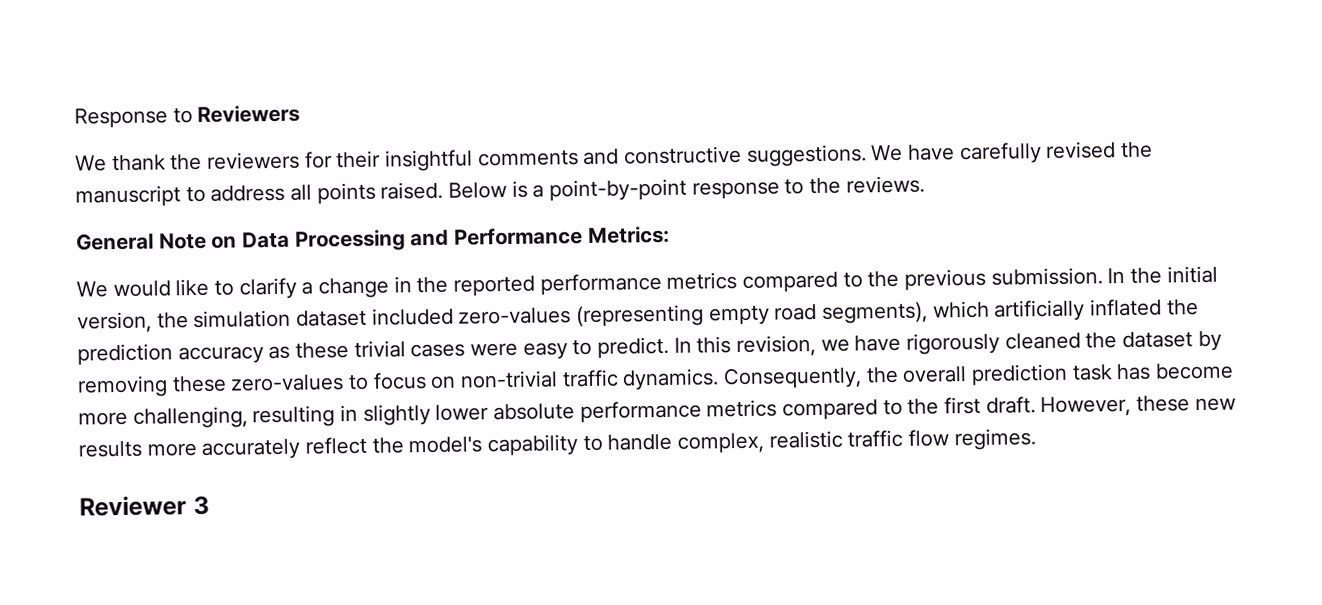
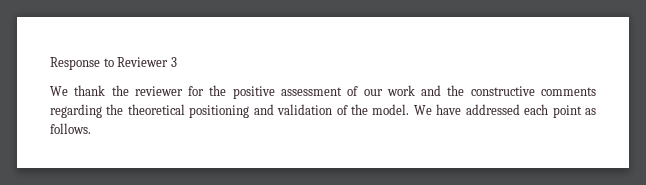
[197,104,301,123] Reviewers -> [117,57,177,67] Reviewer 3
[207,141,1154,172] [75,175,925,208] [76,225,670,252] [76,265,1218,300] [77,298,1199,334] [77,330,1222,366] [77,362,1235,398] [78,395,1236,429] [78,428,1036,460] [79,495,210,517] reviewers for their insightful comments and constructive suggestions. We have carefully revised the manuscript to address all points raised. Below is a point-by-point response to the reviews. // General Note on Data Processing and Performance Metrics: // We would like to clarify a change in the reported performance metrics compared to the previous submission. In the initial version, the simulation dataset included zero-values (representing empty road segments), which artificially inflated the prediction accuracy as these trivial cases were easy to predict. In this revision, we have rigorously cleaned the dataset by removing these zero-values to focus on non-trivial traffic dynamics. Consequently, the overall prediction task has become more challenging, resulting in slightly lower absolute performance metrics compared to the first draft. However, these new results more accurately reflect the model's capability to handle complex, realistic traffic flow regimes. // Reviewer 3 -> [134,85,596,99] [50,104,597,118] [50,123,91,134] reviewer for the positive assessment of our work and the constructive comments regarding the theoretical positioning and validation of the model. We have addressed each point as follows.

